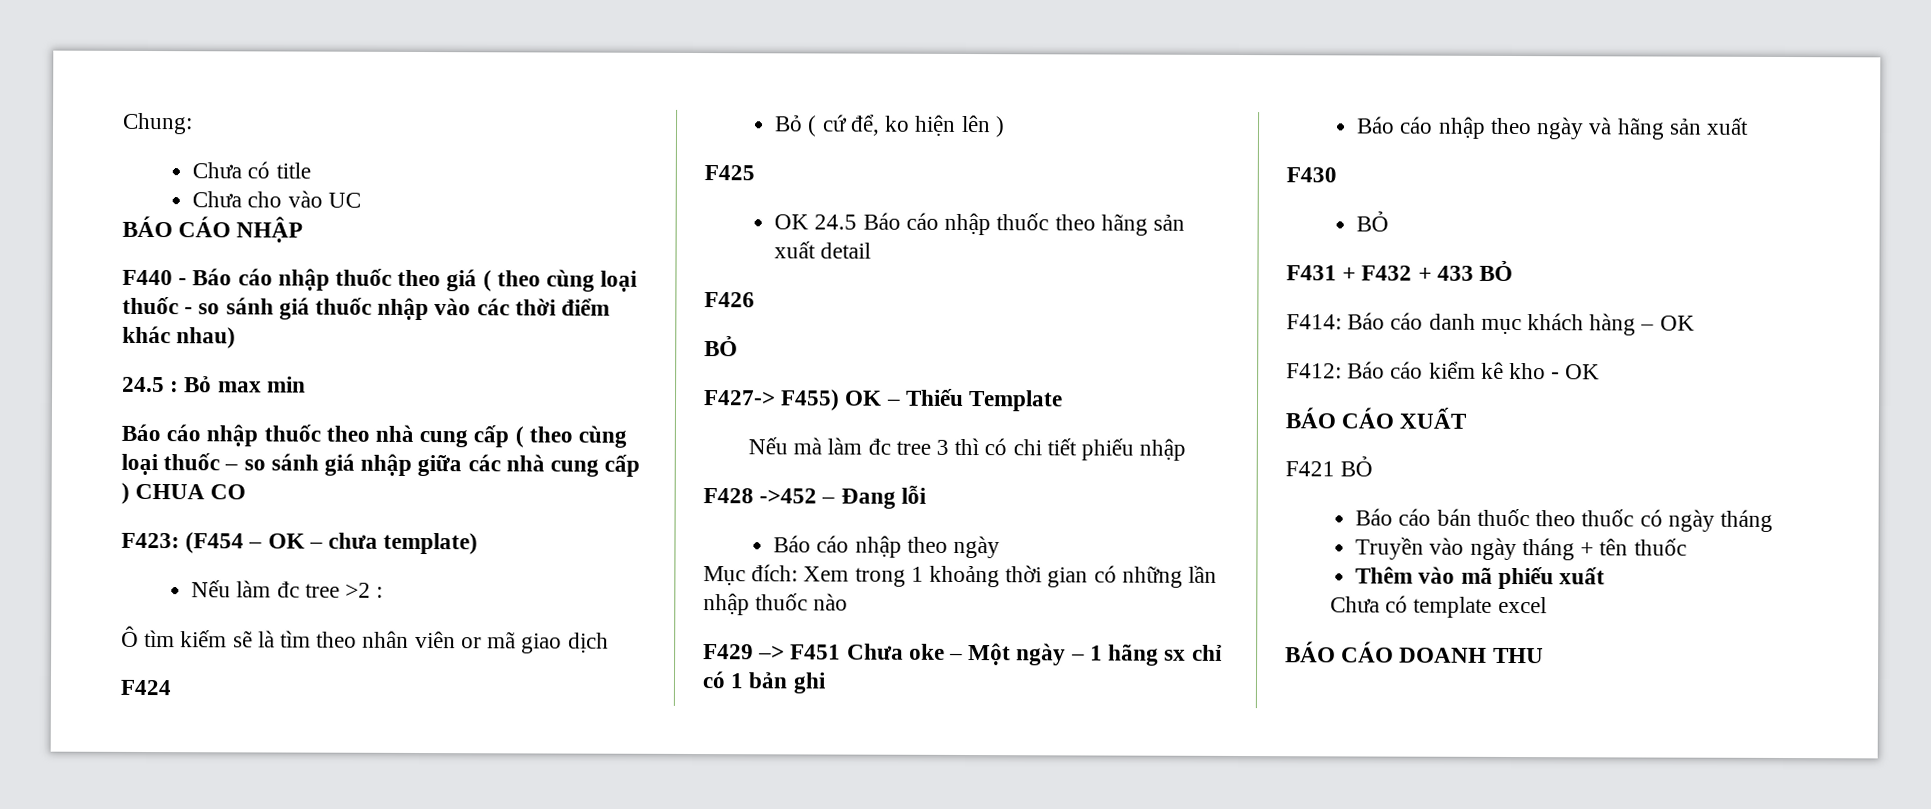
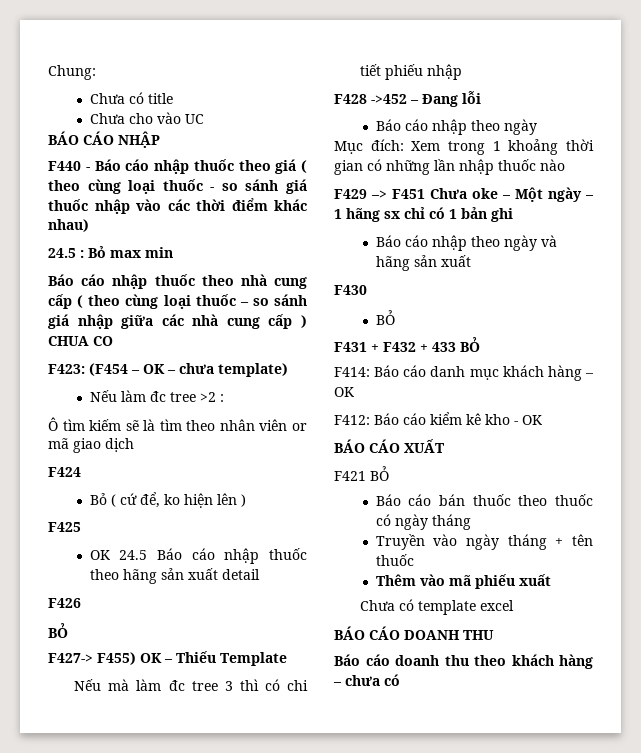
(1544, 655) none -> [334,654,593,669] [333,674,400,686] // Báo cáo doanh thu theo khách hàng – chưa có

